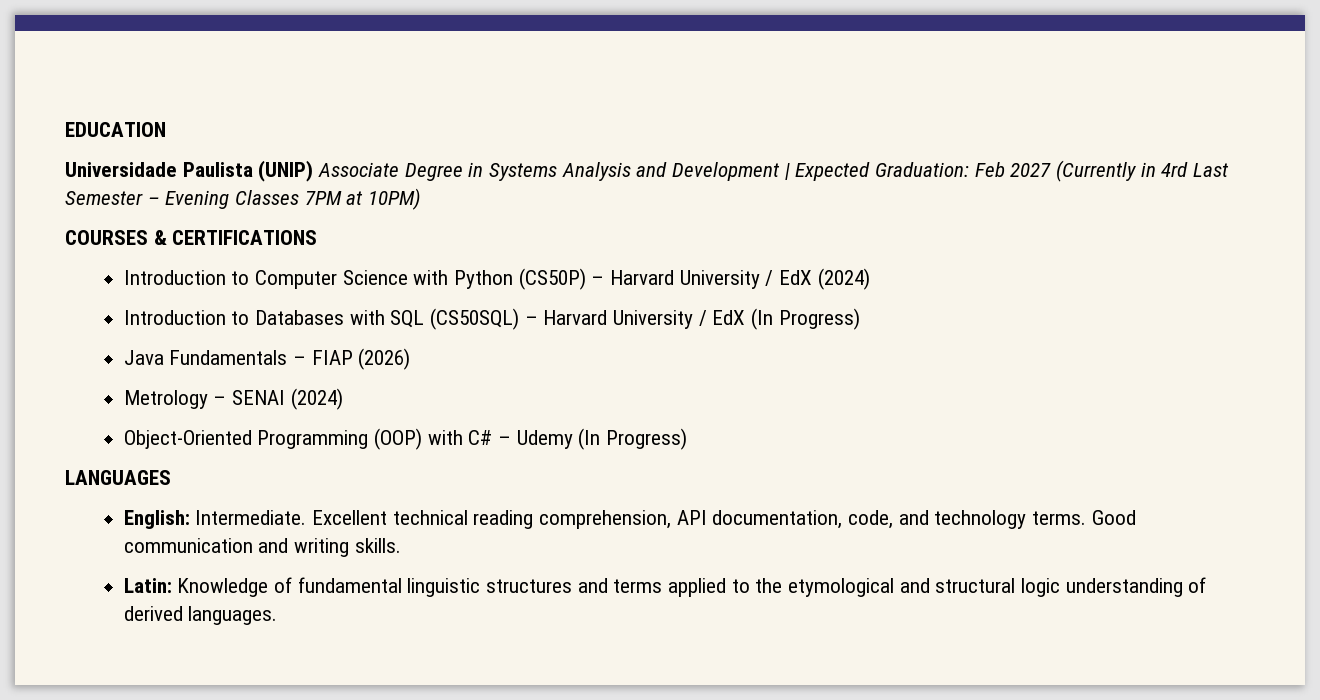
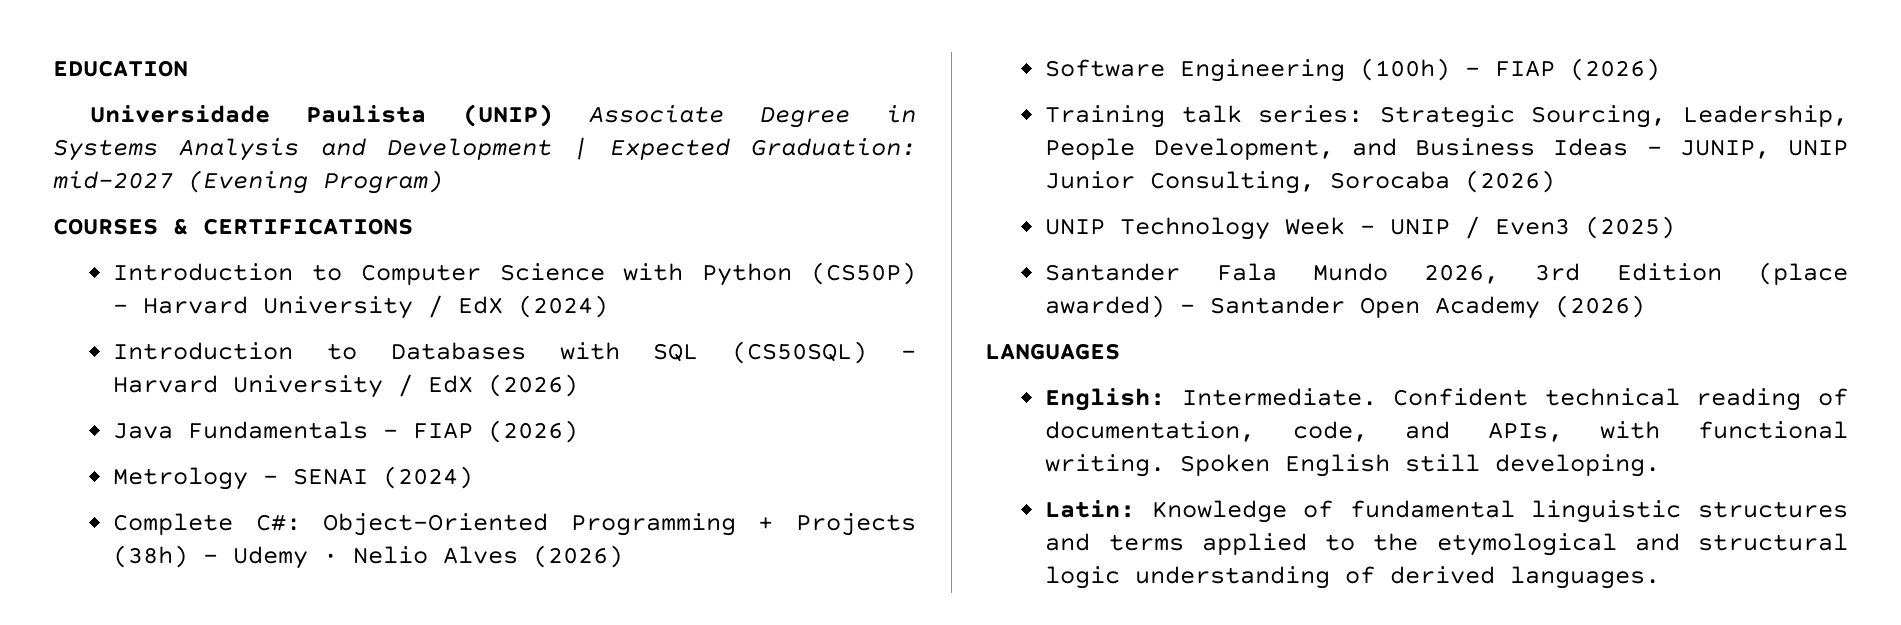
[974,160,1230,182] [65,188,421,210] Feb 2027 (Currently in 4rd Last Semester – Evening Classes 7PM at 10PM) -> [53,170,443,194] mid-2027 (Evening Program)
[750,308,860,330] (In Progress) -> [488,374,579,397] (2026)
[123,428,687,450] Object-Oriented Programming (OOP) with C# – Udemy (In Progress) -> [113,513,916,536] [113,545,624,569] [1045,58,1661,82] [1045,105,1848,128] [1045,138,1848,160] [1045,170,1556,194] [1045,216,1676,240] [1045,262,1848,285] [1045,295,1646,319] Complete C#: Object-Oriented Programming + Projects (38h) – Udemy · Nelio Alves (2026) // Software Engineering (100h) – FIAP (2026) // Training talk series: Strategic Sourcing, Leadership, People Development, and Business Ideas – JUNIP, UNIP Junior Consulting, Sorocaba (2026) // UNIP Technology Week – UNIP / Even3 (2025) // Santander Fala Mundo 2026, 3rd Edition (place awarded) – Santander Open Academy (2026)
[311,510,387,525] Excellent -> [1393,388,1529,406] Confident
[538,510,707,529] comprehension, API -> [1818,388,1848,406] of
[934,510,1136,529] [123,538,401,557] technology terms. Good communication and writing skills. -> [1487,421,1848,442] [1045,454,1661,477] APIs, with functional writing. Spoken English still developing.

